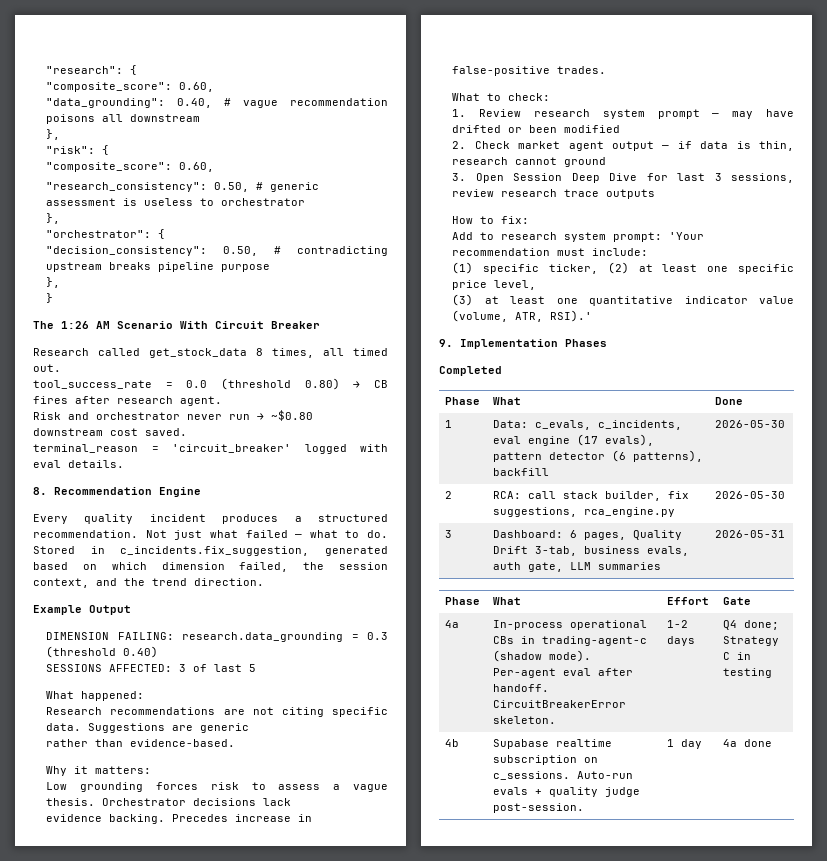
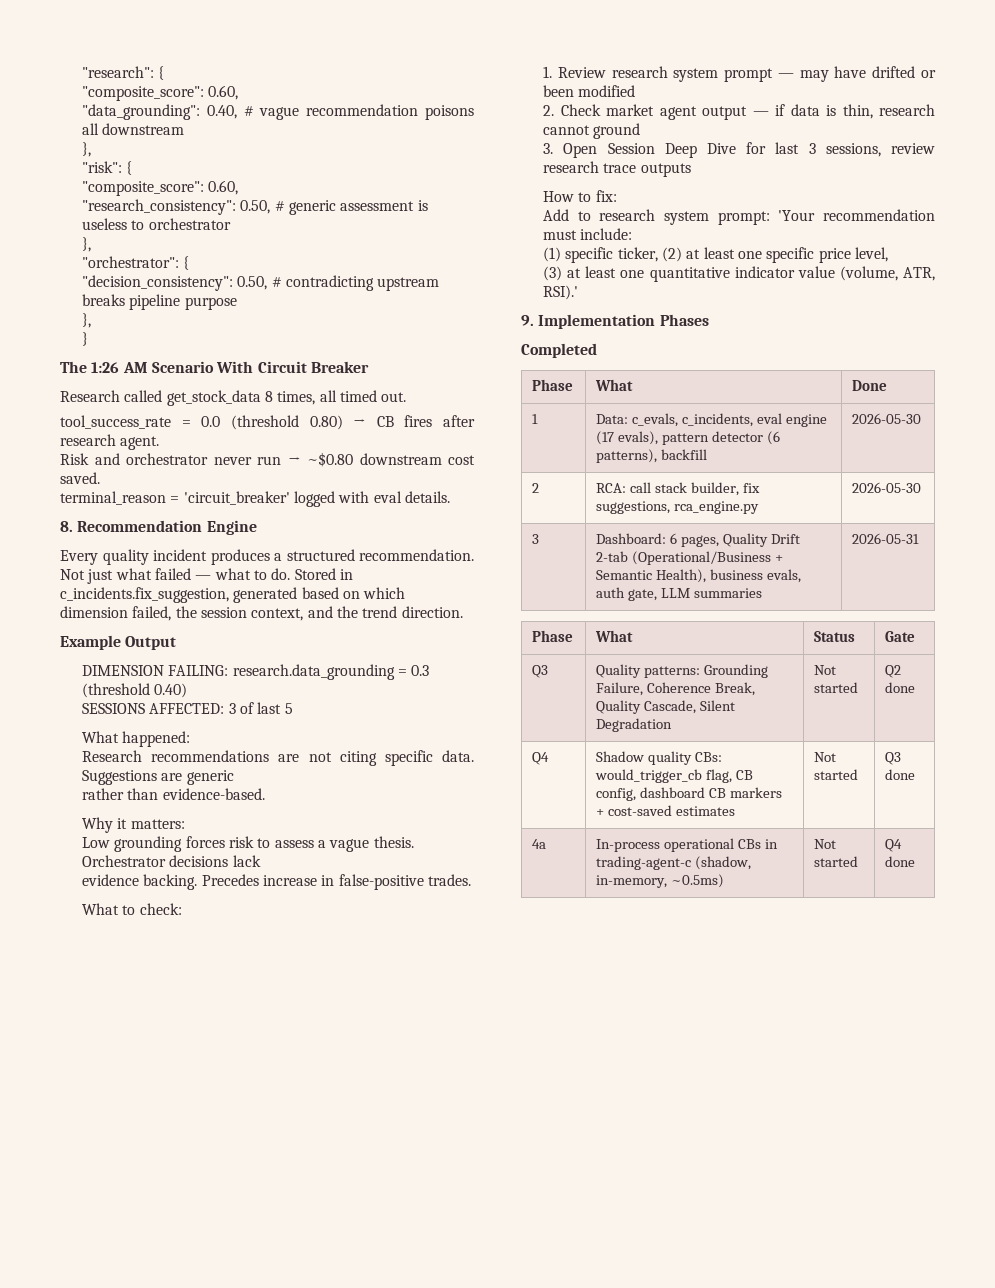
[535,546,578,556] 3-tab, -> [596,551,783,565] [596,569,706,583] 2-tab (Operational/Business + Semantic Health),
[667,597,710,605] Effort -> [814,631,856,642] Status
(752, 601) none -> [532,665,549,678] [596,664,768,678] [596,682,755,696] [596,700,735,714] [596,718,673,732] [814,665,837,675] [814,682,859,693] [885,665,902,678] [885,682,916,693] [532,752,550,765] [596,751,722,765] [595,769,753,783] [596,787,782,801] [596,805,735,816] [814,752,837,762] [814,769,859,780] [885,752,902,765] [885,769,916,780] // Q3 | Quality patterns: Grounding Failure, Coherence Break, Quality Cascade, Silent Degradation | Not started | Q2 done // Q4 | Shadow quality CBs: would_trigger_cb flag, CB config, dashboard CB markers + cost-saved estimates | Not started | Q3 done
[493,650,592,662] [493,668,634,678] [493,684,550,692] [493,700,627,708] [493,716,557,724] [667,620,689,628] [667,636,696,646] [723,620,780,630] [723,636,780,646] [723,652,752,660] [723,668,773,678] [445,739,460,747] [493,739,613,749] [493,755,599,765] [493,771,634,780] [493,787,641,797] [493,803,585,813] [667,739,703,749] [723,739,738,747] (shadow mode). Per-agent eval after handoff. CircuitBreakerError skeleton. | 1-2 days | Q4 done; Strategy C in testing // 4b | Supabase realtime subscription on c_sessions. Auto-run evals + quality judge post-session. | 1 day | 4a -> [694,856,751,870] [596,874,724,888] [814,839,837,849] [814,856,859,867] [885,839,903,852] (shadow, in-memory, ~0.5ms) | Not started | Q4

